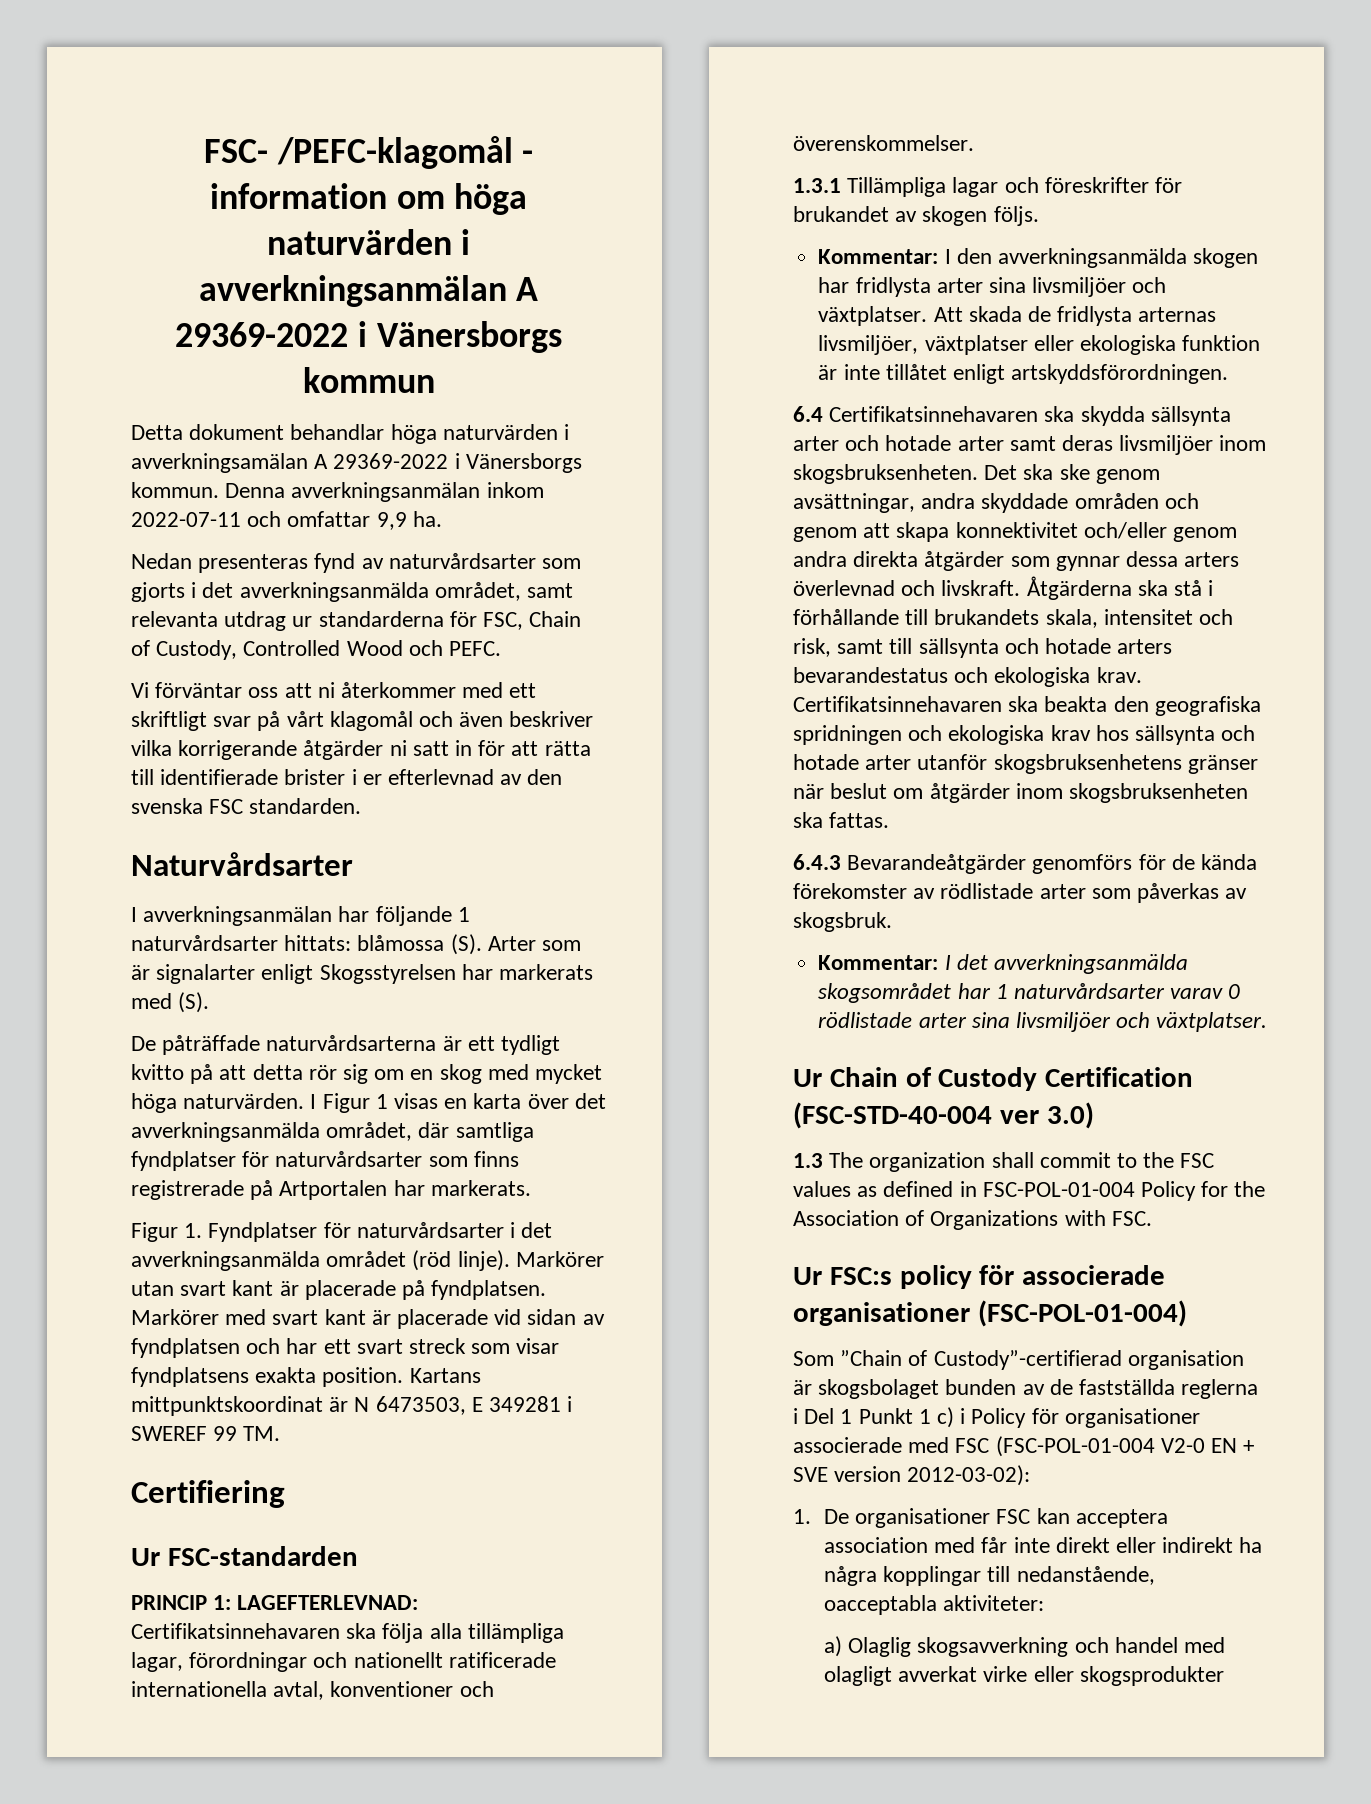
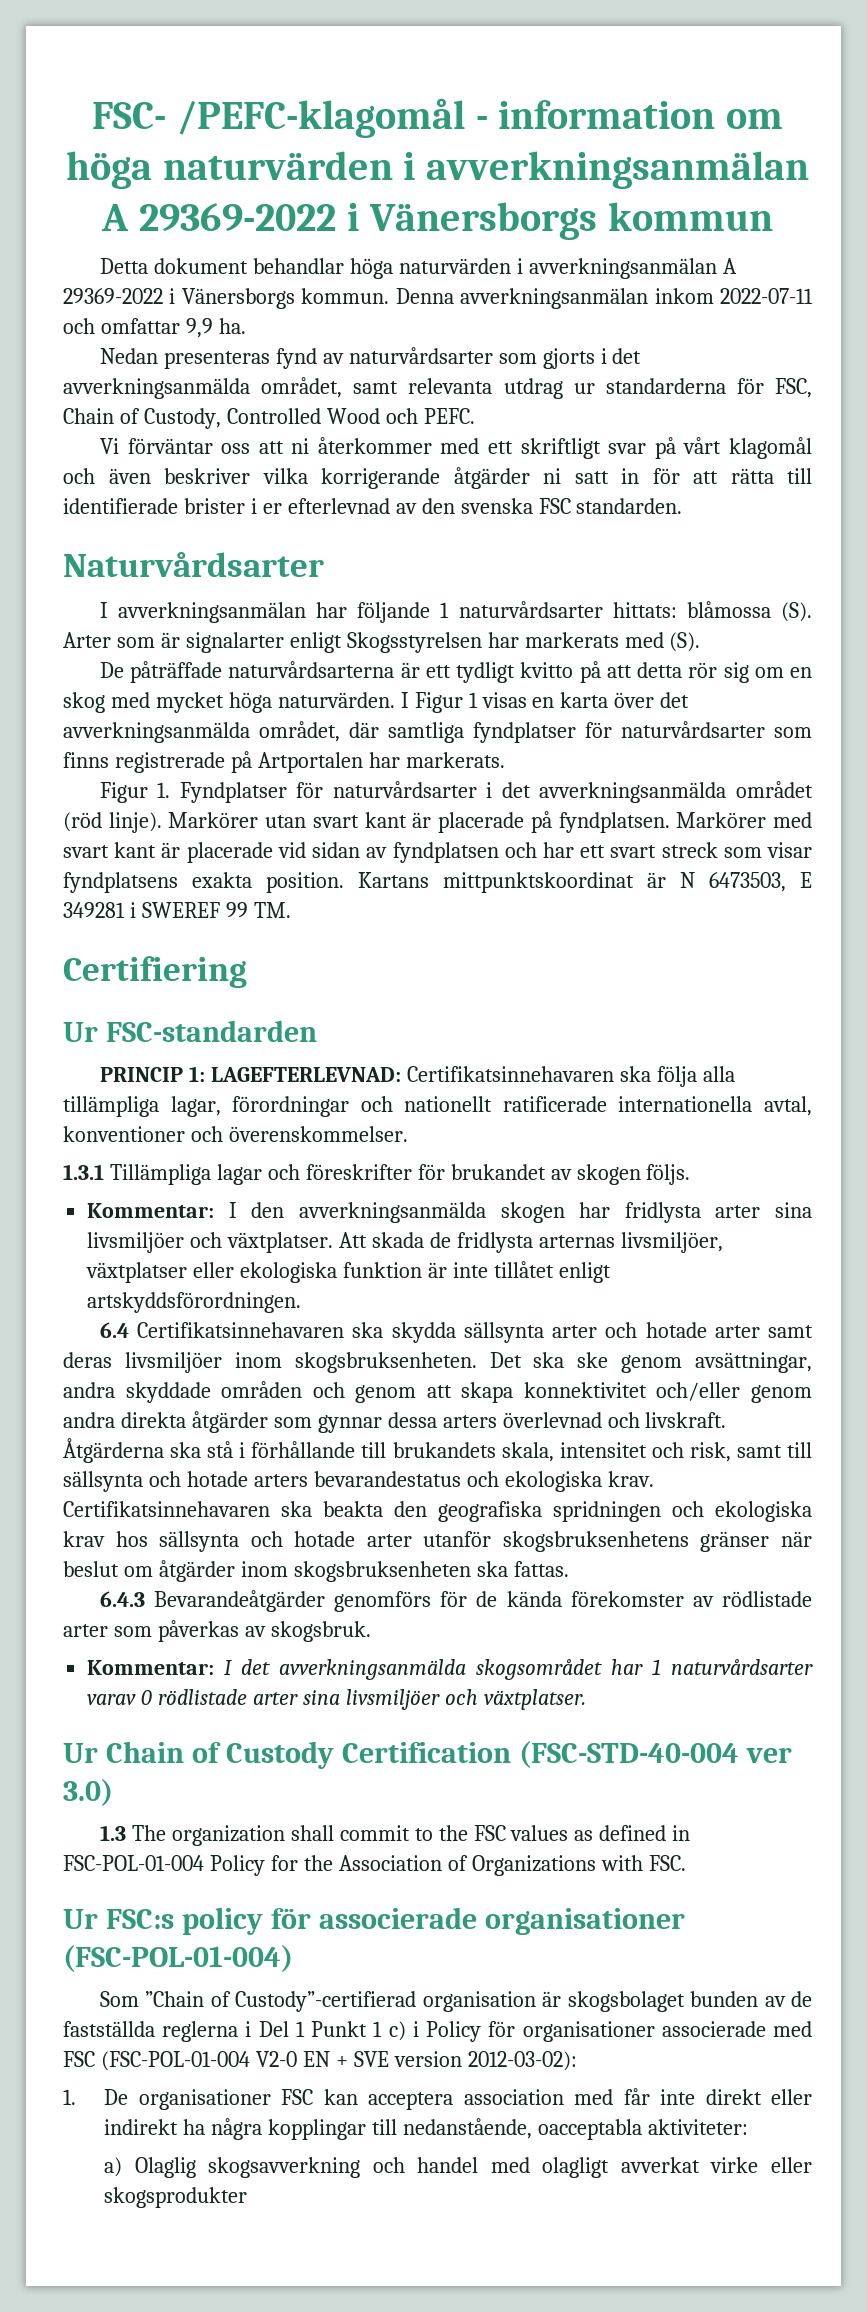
[131,453,308,473] avverkningsamälan -> [528,258,717,279] avverkningsanmälan

